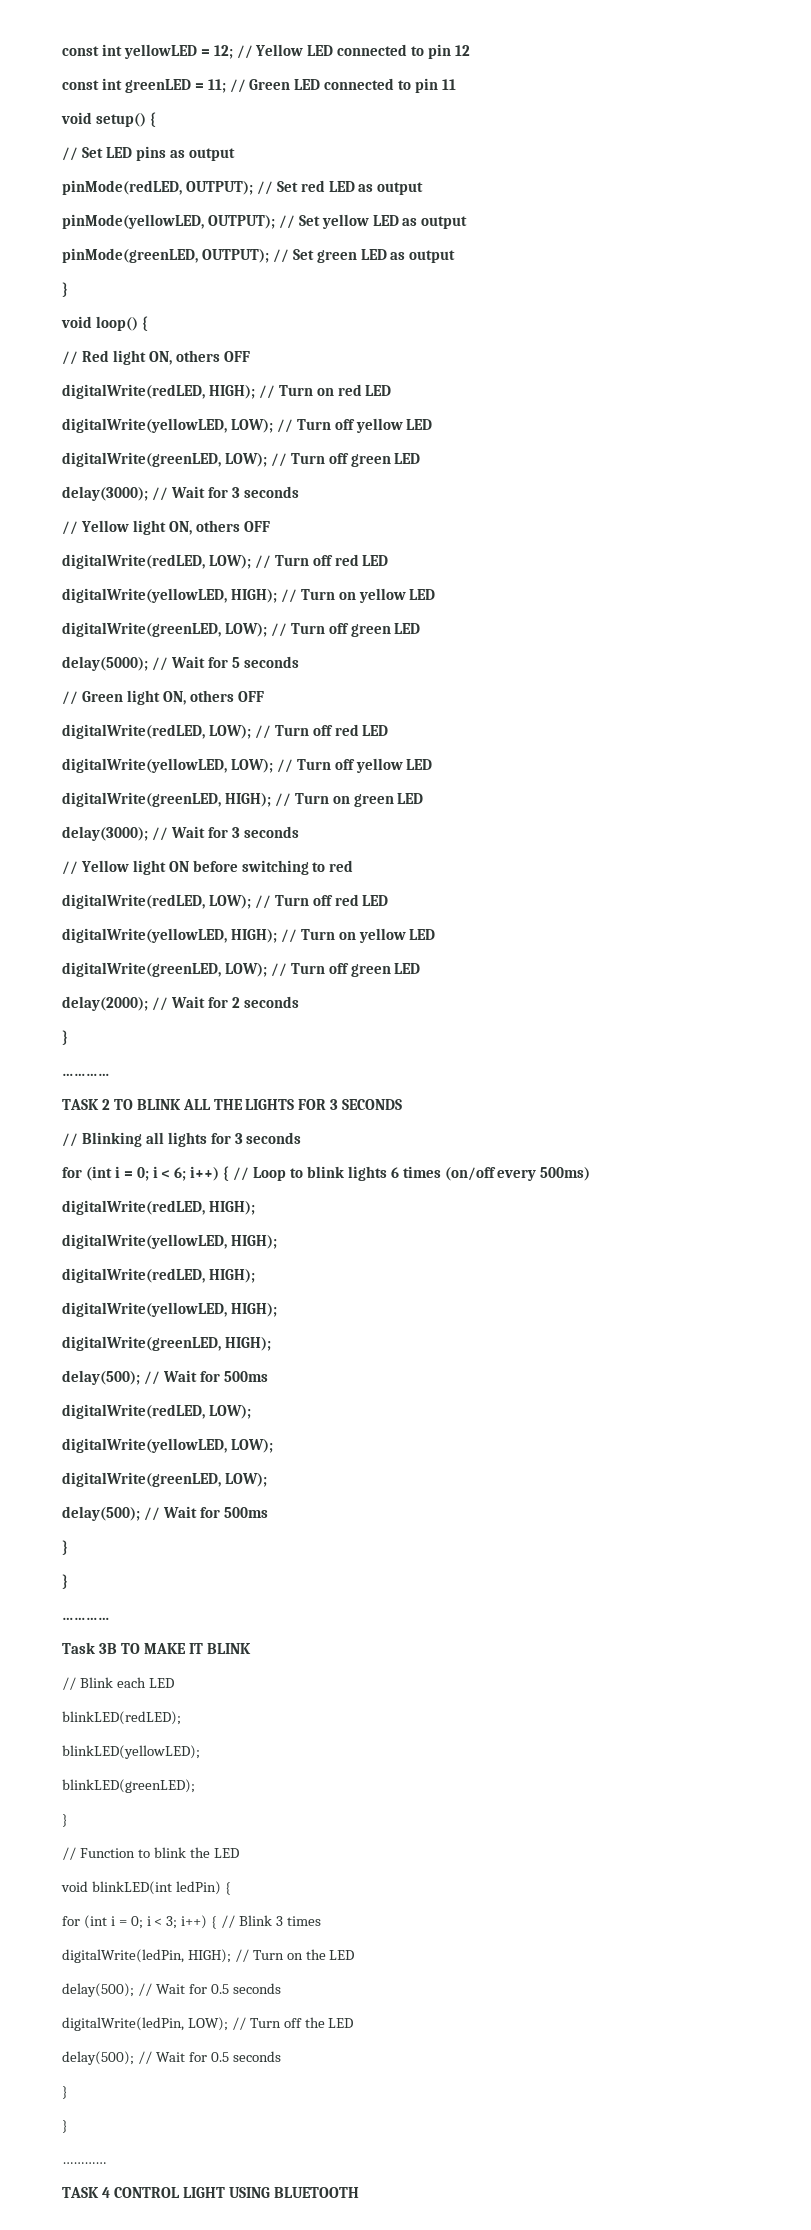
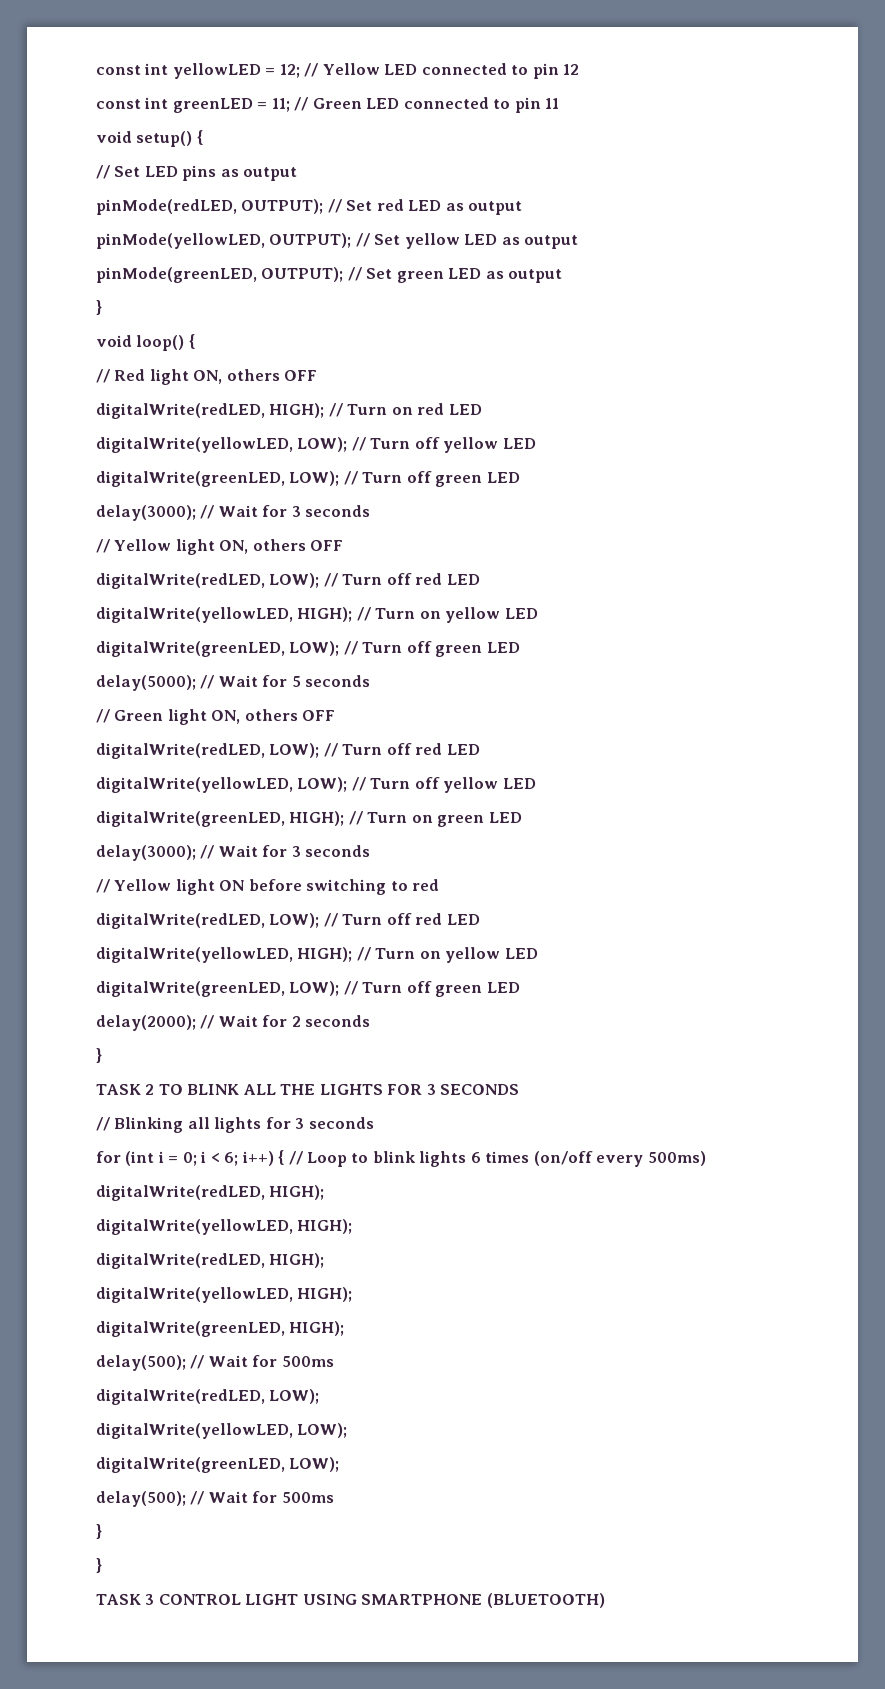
[62,1073,110,1076] // ………… -> (102, 1055) none
[62,1617,110,1620] [62,1642,251,1654] [62,1677,174,1690] [62,1711,181,1725] [62,1745,200,1759] [62,1779,195,1793] [62,1814,68,1827] [62,1847,239,1860] [61,1881,231,1895] [62,1915,321,1929] [62,1949,355,1963] [62,1983,281,1997] [62,2017,354,2031] [62,2051,281,2065] [62,2086,68,2099] [62,2120,68,2133] [62,2162,106,2164] [62,2187,110,2198] ………… // Task 3B TO MAKE IT BLINK // // Blink each LED // blinkLED(redLED); // blinkLED(yellowLED); // blinkLED(greenLED); // } // // Function to blink the LED // void blinkLED(int ledPin) { // for (int i = 0; i < 3; i++) { // Blink 3 times // digitalWrite(ledPin, HIGH); // Turn on the LED // delay(500); // Wait for 0.5 seconds // digitalWrite(ledPin, LOW); // Turn off the LED // delay(500); // Wait for 0.5 seconds // } // } // ………… // TASK 4 -> [96,1594,155,1605] TASK 3
[273,2187,359,2198] BLUETOOTH -> [361,1593,605,1608] SMARTPHONE (BLUETOOTH)

